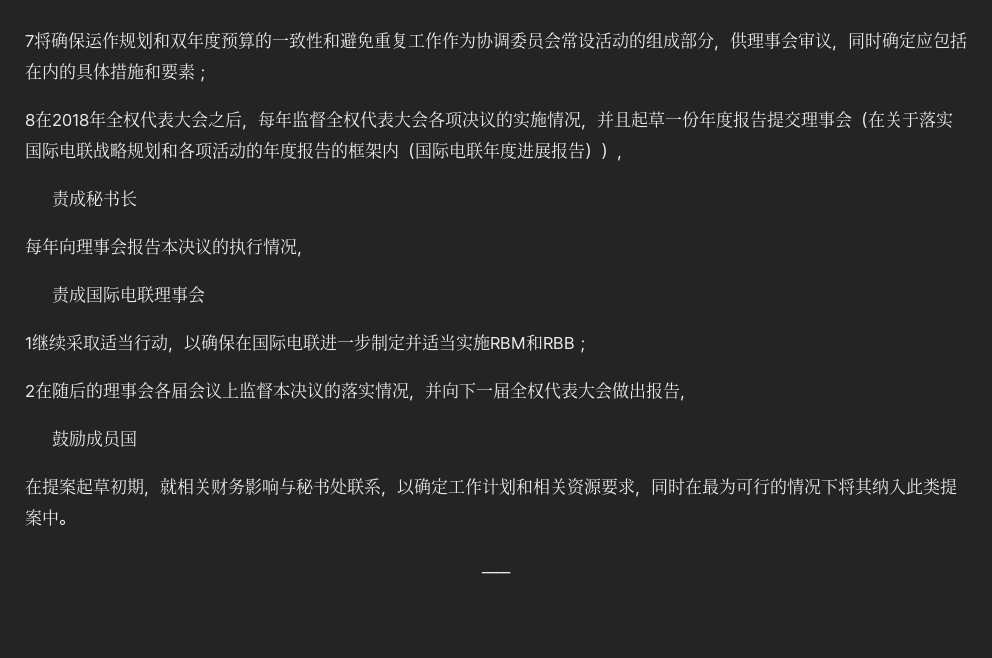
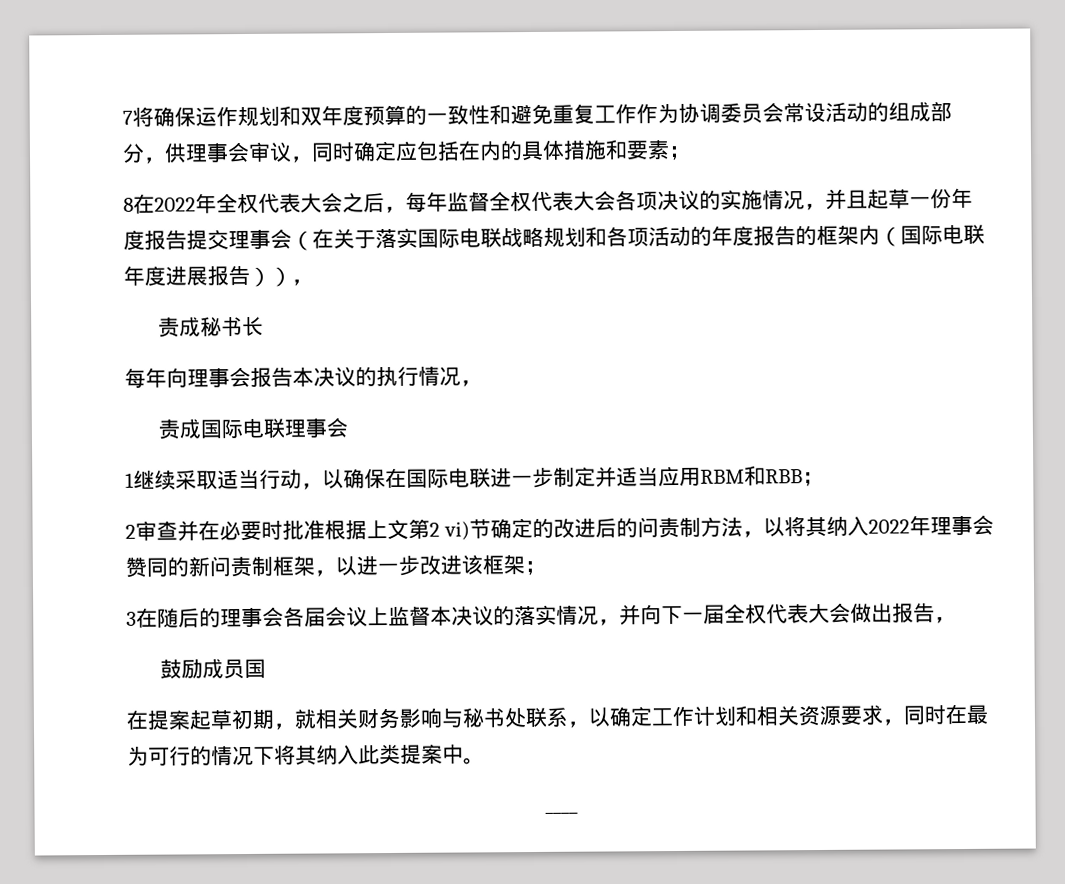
[52,113,89,127] 2018 -> [154,197,196,212] 2022
[456,334,490,352] 实施 -> [658,465,701,487] 应用
(35, 390) none -> [135,514,994,542] [125,554,546,578] [126,611,137,626] 审查并在必要时批准根据上文第2 vi)节确定的改进后的问责制方法，以将其纳入2022年理事会赞同的新问责制框架，以进一步改进该框架； // 3

